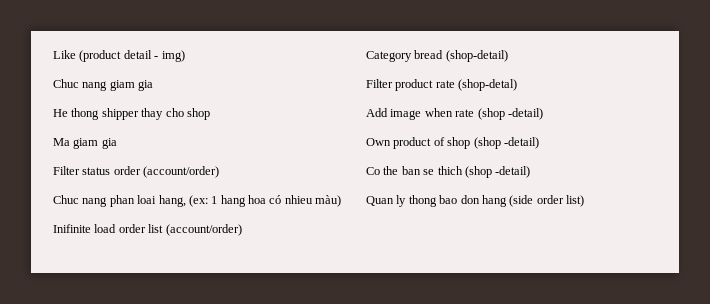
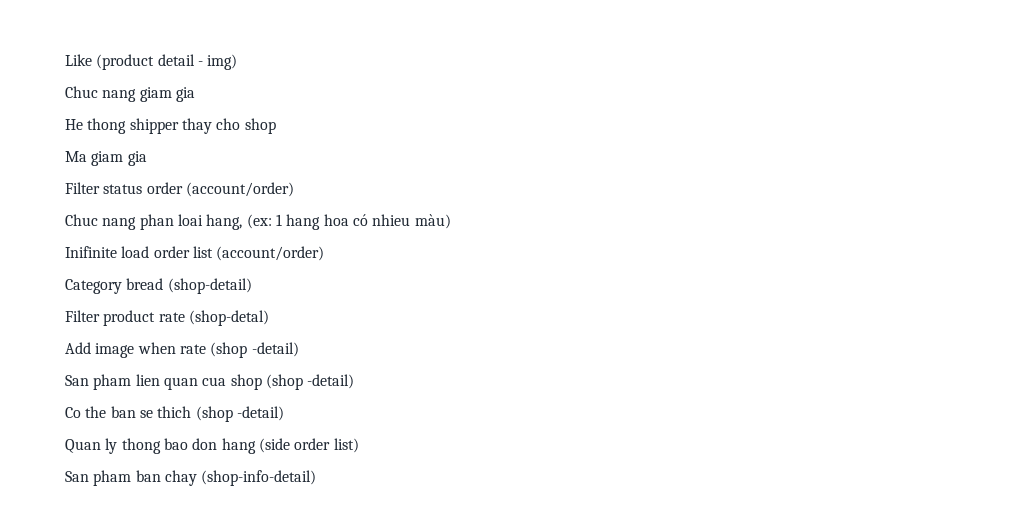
[366,137,445,149] Own product of -> [65,374,227,390] San pham lien quan cua
(584, 201) none -> [65,470,317,486] // San pham ban chay (shop-info-detail)

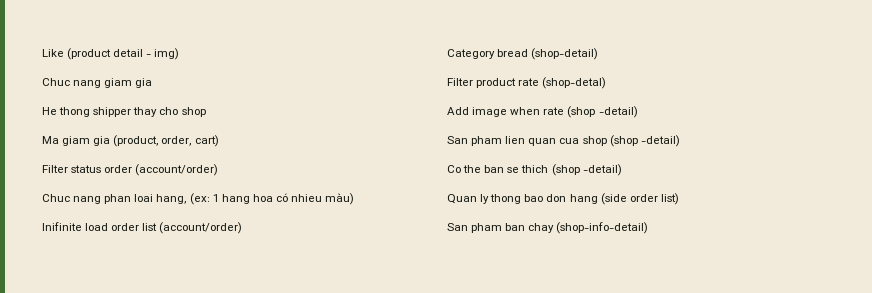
(147, 158) none -> [113,135,219,147] (product, order, cart)

